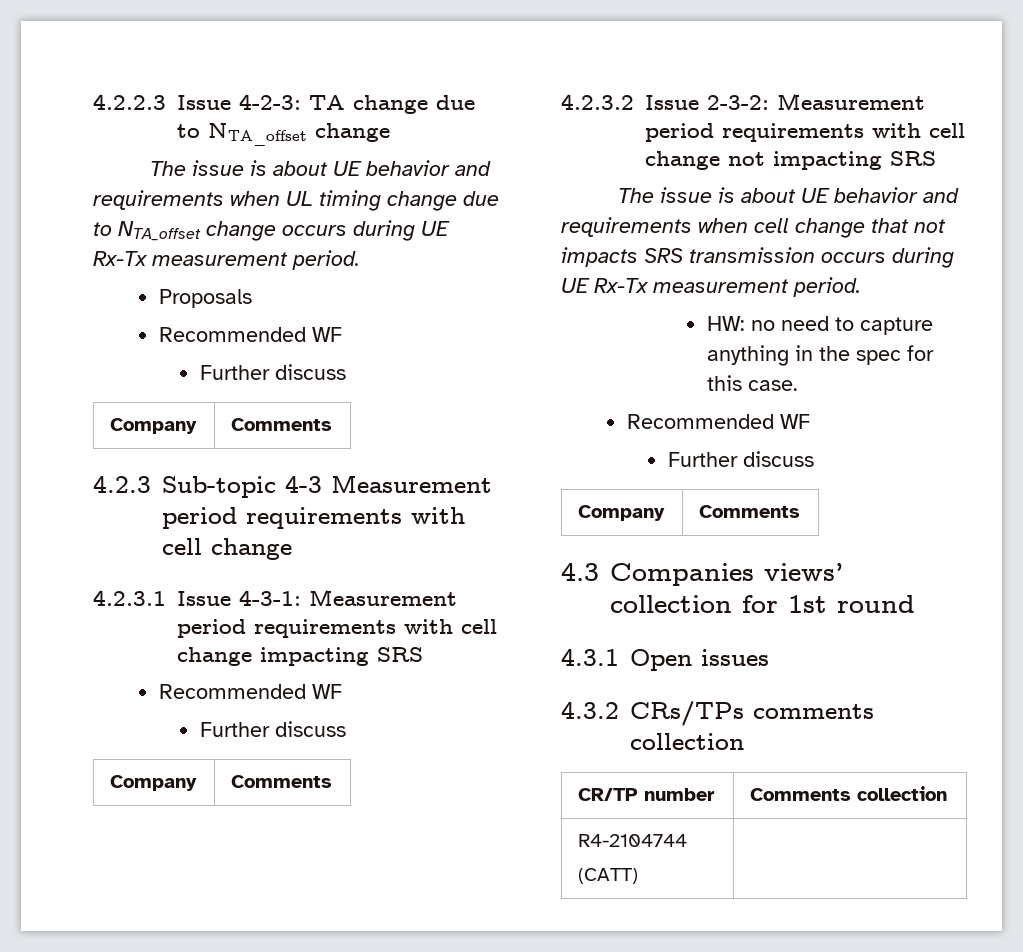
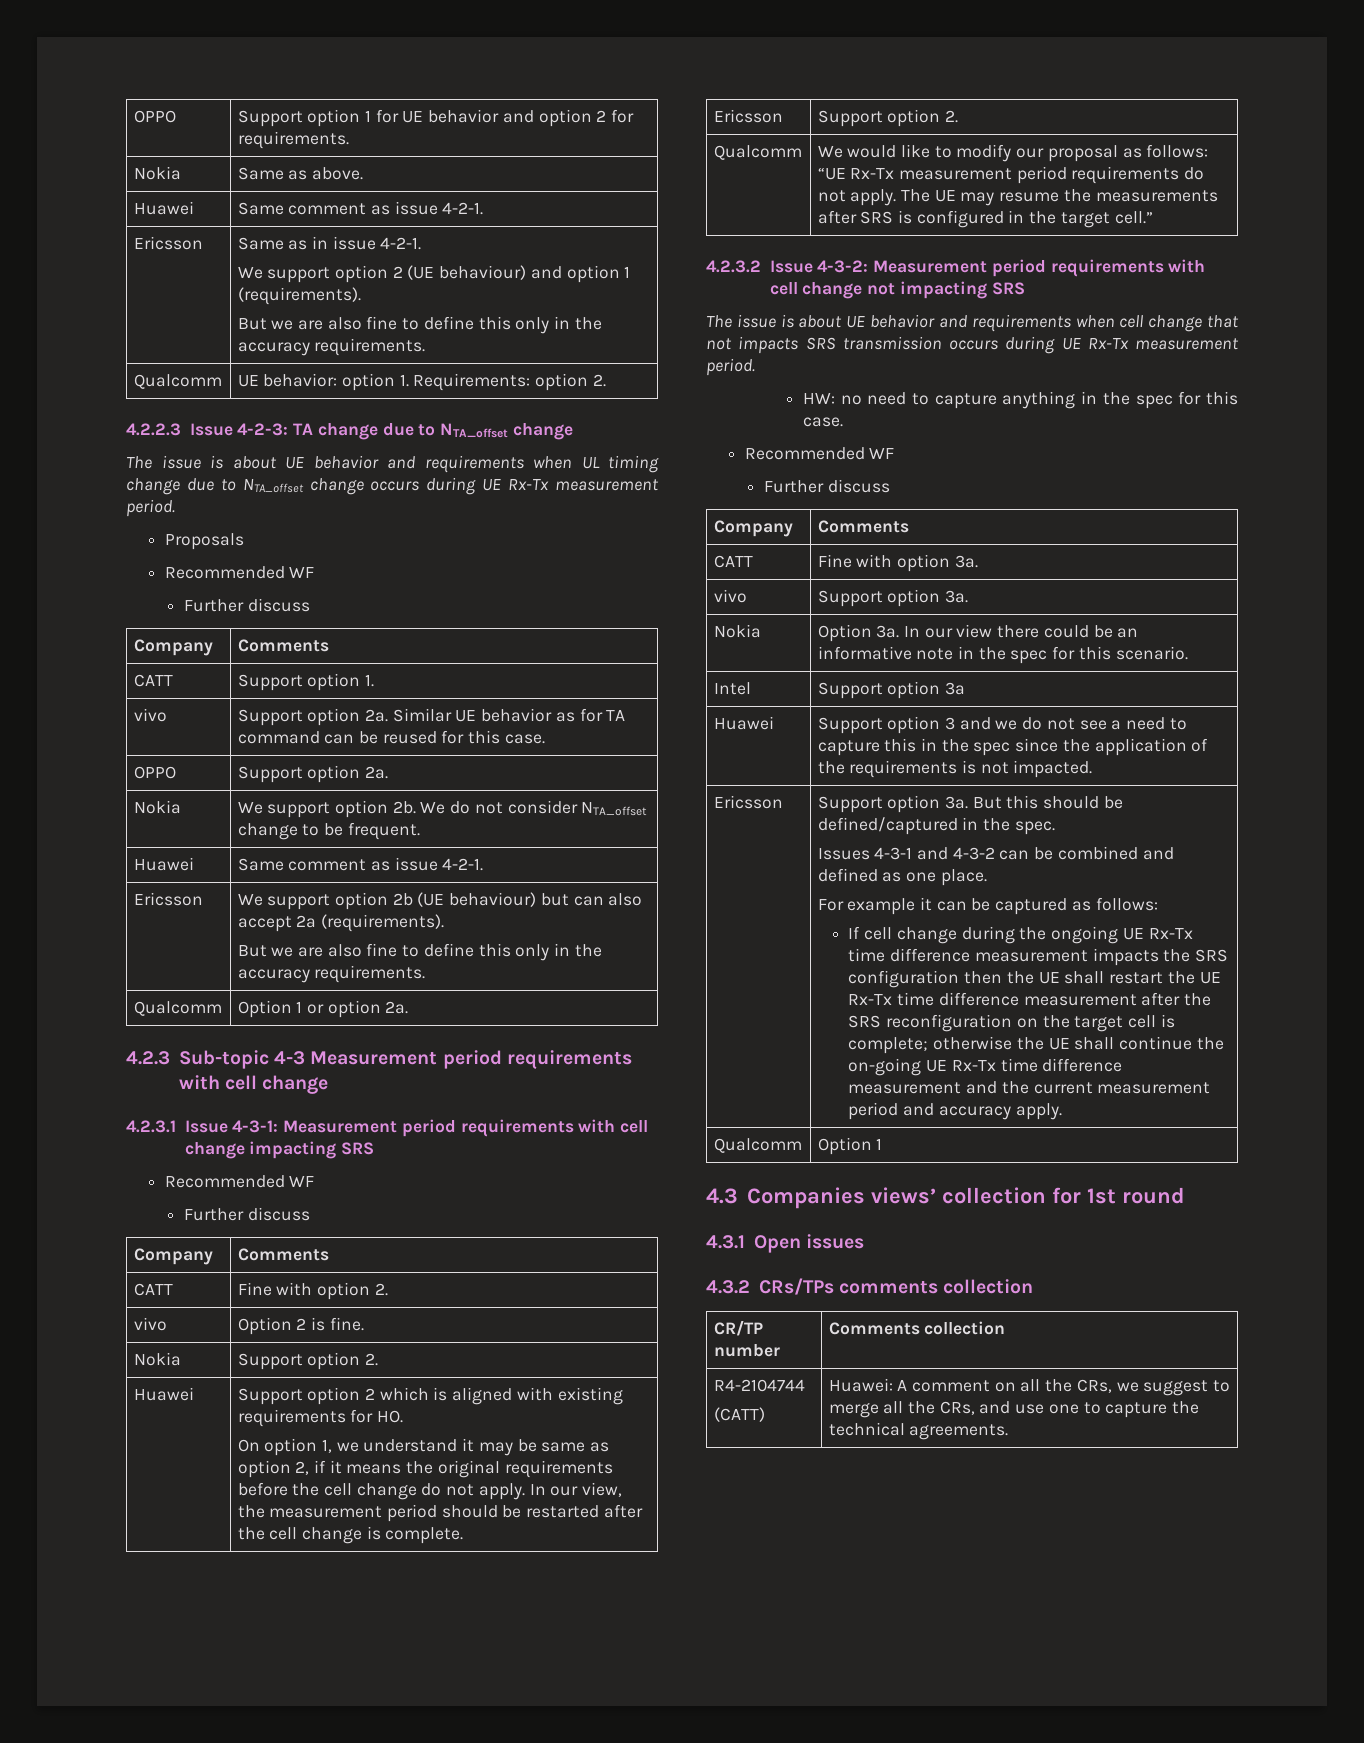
(93, 102) none -> [133,110,176,123] [237,109,635,127] [237,131,349,149] [133,166,181,180] [237,167,363,180] [133,201,194,215] [237,201,484,215] [133,236,203,250] [237,236,422,250] [237,265,631,283] [237,287,361,305] [237,316,602,334] [237,338,426,356] [133,374,222,389] [237,373,606,391] OPPO | Support option 1 for UE behavior and option 2 for requirements. // Nokia | Same as above. // Huawei | Same comment as issue 4-2-1. // Ericsson | Same as in issue 4-2-1. // We support option 2 (UE behaviour) and option 1 (requirements). // But we are also fine to define this only in the accuracy requirements. // Qualcomm | UE behavior: option 1. Requirements: option 2. //
(333, 424) none -> [133,674,173,687] [237,673,374,691] [133,708,167,722] [237,708,626,726] [237,730,545,744] [133,766,176,779] [237,765,388,783] [133,800,181,814] [237,800,648,818] [237,822,420,840] [133,857,194,871] [237,857,484,871] [133,892,203,906] [237,892,643,910] [237,914,444,932] [237,943,602,961] [237,965,426,983] [133,1001,222,1016] [237,1000,409,1018] // CATT | Support option 1. // vivo | Support option 2a. Similar UE behavior as for TA command can be reused for this case. // OPPO | Support option 2a. // Nokia | We support option 2b. We do not consider NTA_offset change to be frequent. // Huawei | Same comment as issue 4-2-1. // Ericsson | We support option 2b (UE behaviour) but can also accept 2a (requirements). // But we are also fine to define this only in the accuracy requirements. // Qualcomm | Option 1 or option 2a.
(333, 781) none -> [133,1283,173,1296] [237,1282,388,1300] [133,1317,167,1331] [237,1317,364,1335] [133,1352,181,1366] [237,1352,378,1370] [133,1387,194,1401] [237,1387,623,1405] [237,1409,403,1427] [237,1438,610,1456] [237,1460,613,1478] [237,1482,623,1500] [237,1504,643,1522] [237,1526,464,1544] [713,109,783,123] [817,109,958,127] [713,145,802,160] [817,144,1209,162] [817,166,1205,184] [817,189,1218,206] [817,210,1153,228] // CATT | Fine with option 2. // vivo | Option 2 is fine. // Nokia | Support option 2. // Huawei | Support option 2 which is aligned with existing requirements for HO. // On option 1, we understand it may be same as option 2, if it means the original requirements before the cell change do not apply. In our view, the measurement period should be restarted after the cell change is complete. // Ericsson | Support option 2. // Qualcomm | We would like to modify our proposal as follows: “UE Rx-Tx measurement period requirements do not apply. The UE may resume the measurements after SRS is configured in the target cell.”
[707,95,769,110] 2-3-2: -> [817,260,869,273] 4-3-2:
(801, 511) none -> [713,555,753,568] [817,554,978,572] [713,589,747,603] [817,589,968,607] [713,624,761,638] [817,624,1139,642] [817,646,1188,664] [713,682,751,695] [817,681,965,699] [713,716,774,730] [817,716,1187,734] [817,738,1209,756] [817,760,1093,778] [713,795,783,809] [817,795,1123,813] [817,817,1055,835] [817,846,1174,860] [817,868,987,886] [817,897,1158,915] [848,926,1193,944] [848,948,1229,966] [848,970,1221,988] [848,992,1212,1006] [848,1014,1175,1032] [848,1036,1224,1054] [848,1058,1123,1076] [848,1081,1211,1094] [848,1102,1062,1120] [713,1138,802,1153] [817,1137,883,1155] // CATT | Fine with option 3a. // vivo | Support option 3a. // Nokia | Option 3a. In our view there could be an informative note in the spec for this scenario. // Intel | Support option 3a // Huawei | Support option 3 and we do not see a need to capture this in the spec since the application of the requirements is not impacted. // Ericsson | Support option 3a. But this should be defined/captured in the spec. // Issues 4-3-1 and 4-3-2 can be combined and defined as one place. // For example it can be captured as follows: // If cell change during the ongoing UE Rx-Tx time difference measurement impacts the SRS configuration then the UE shall restart the UE Rx-Tx time difference measurement after the SRS reconfiguration on the target cell is complete; otherwise the UE shall continue the on-going UE Rx-Tx time difference measurement and the current measurement period and accuracy apply. // Qualcomm | Option 1
(639, 876) none -> [828,1378,1231,1396] [828,1401,1200,1418] [828,1422,1009,1440] Huawei: A comment on all the CRs, we suggest to merge all the CRs, and use one to capture the technical agreements.

